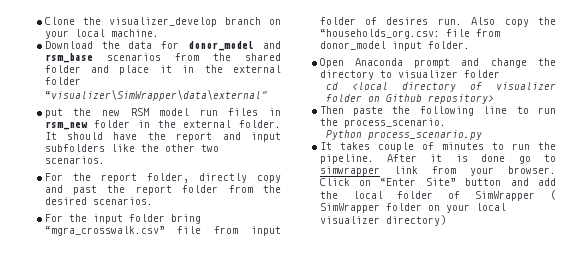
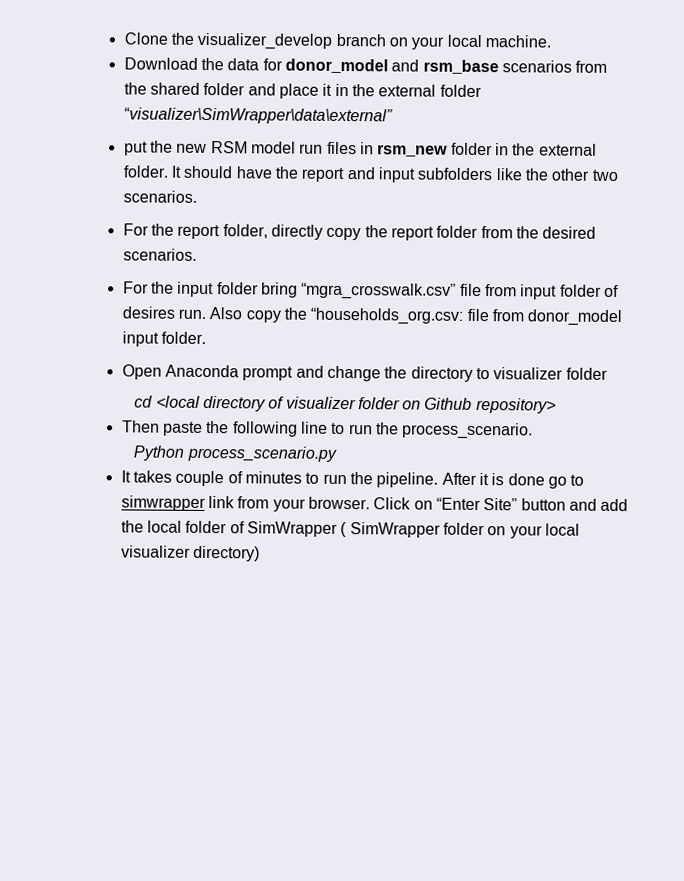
[44,185,98,195] and past -> (362, 234) none

